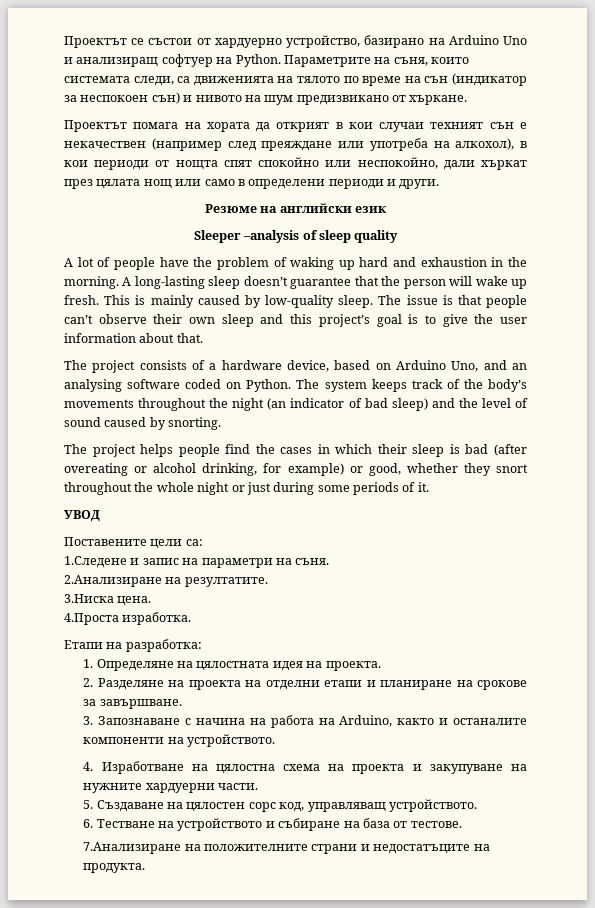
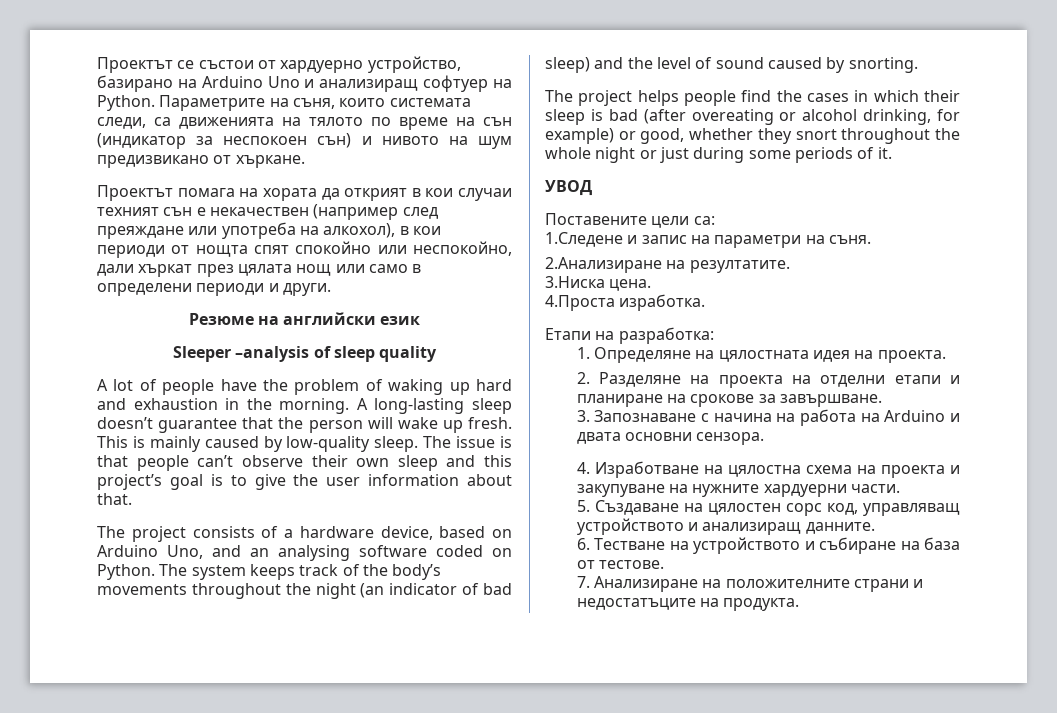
[339,715,527,727] [83,734,276,747] Arduino, както и останалите компоненти на устройството. -> [884,410,960,422] [576,432,765,445] Arduino и двата основни сензора.
[388,799,477,812] устройството. -> [576,518,875,535] устройството и анализиращ данните.
[83,842,182,854] 7.Анализиране -> [576,576,699,592] 7. Анализиране

